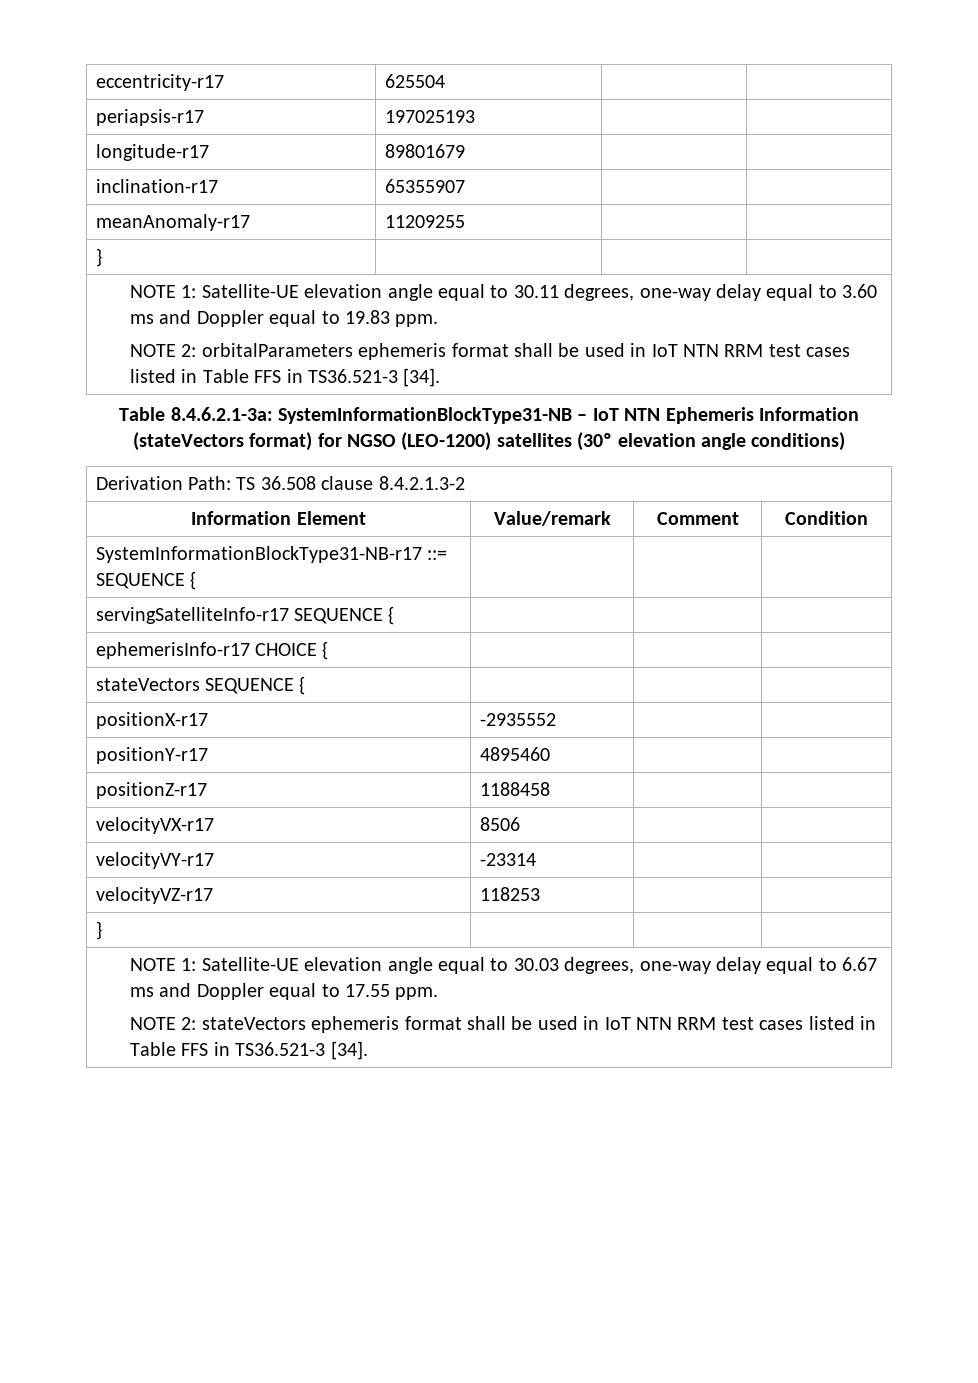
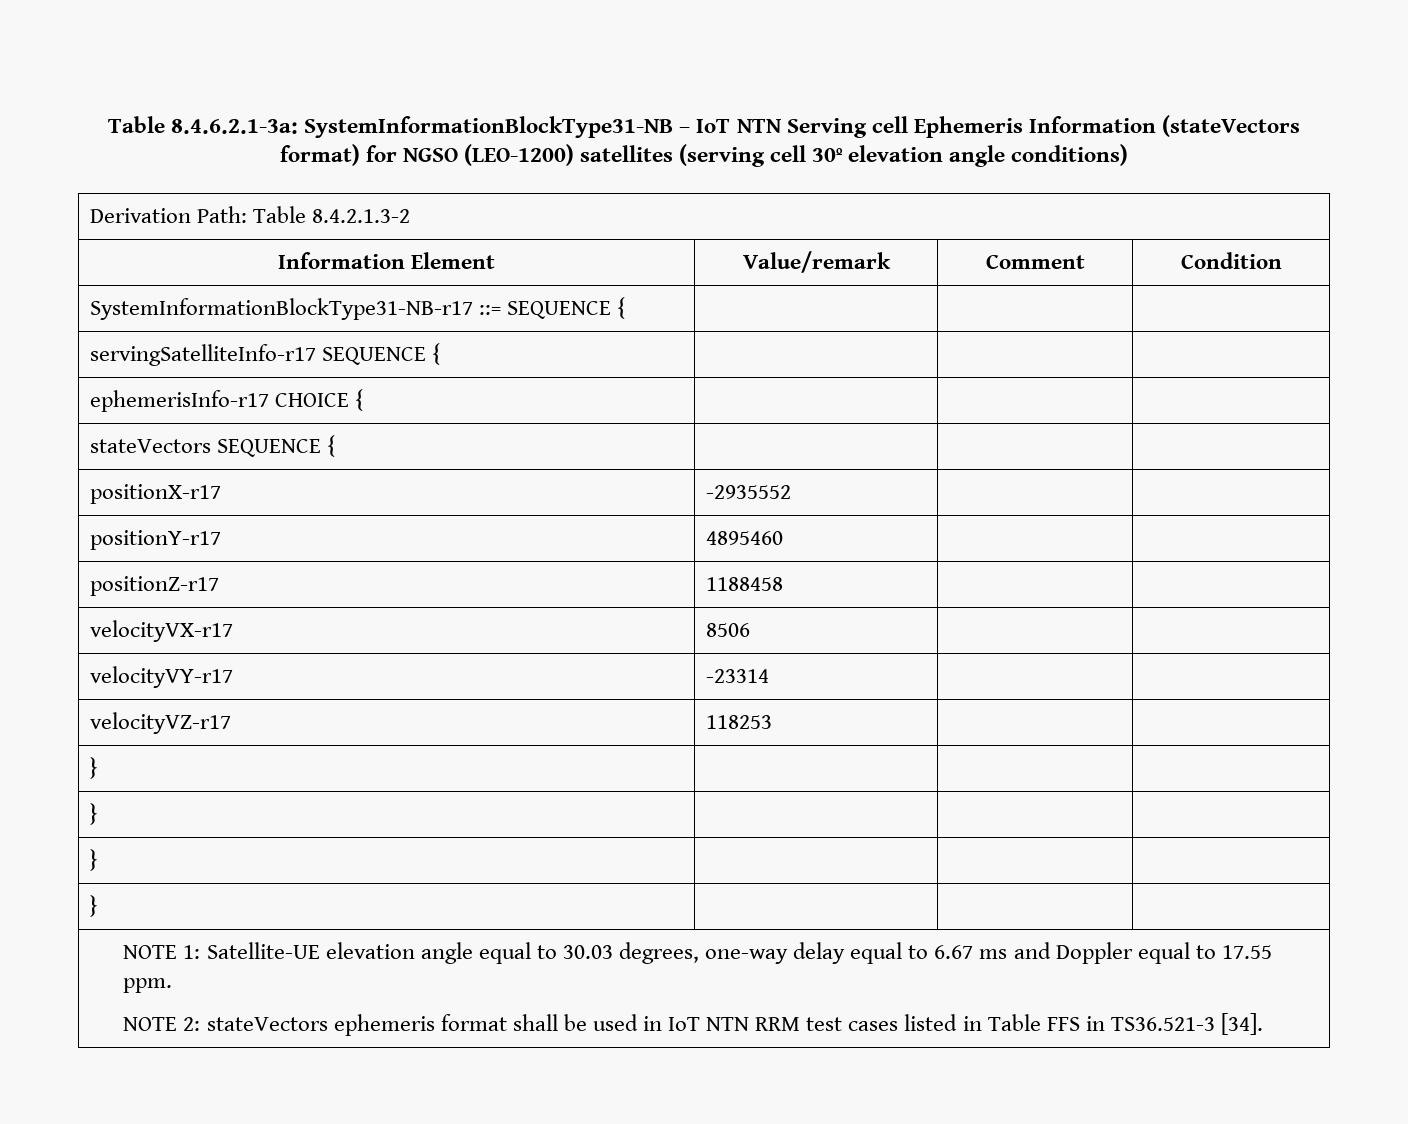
[95,74,224,91] [384,74,445,88] [95,109,204,126] [384,110,475,123] [95,144,209,161] [384,144,465,158] [95,179,218,193] [384,179,465,193] [95,214,250,231] [384,215,465,228] [95,248,102,267] [130,284,878,301] [130,310,439,327] [130,343,851,360] [130,368,441,387] eccentricity-r17 | 625504 | | // periapsis-r17 | 197025193 | | // longitude-r17 | 89801679 | | // inclination-r17 | 65355907 | | // meanAnomaly-r17 | 11209255 | | // } | | | // NOTE 1: Satellite-UE elevation angle equal to 30.11 degrees, one-way delay equal to 3.60 ms and Doppler equal to 19.83 ppm. // NOTE 2: orbitalParameters ephemeris format shall be used in IoT NTN RRM test cases listed in Table FFS in TS36.521-3 [34]. // -> (108, 124) none
(661, 414) none -> [786,116,908,138] Serving cell
[577,432,613,451] (30º -> [679,144,844,167] (serving cell 30º
[236,476,374,490] TS 36.508 clause -> [252,206,306,223] Table
(102, 930) none -> [89,803,98,825] [89,849,98,871] [89,895,98,917] // } | | | // } | | | // } | | |

